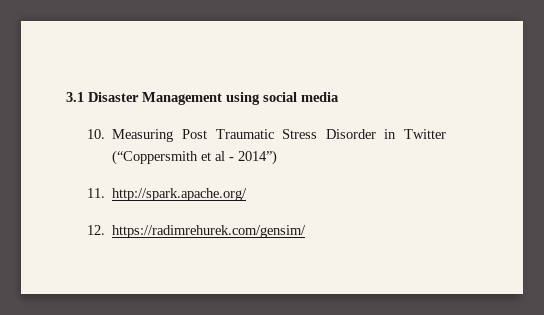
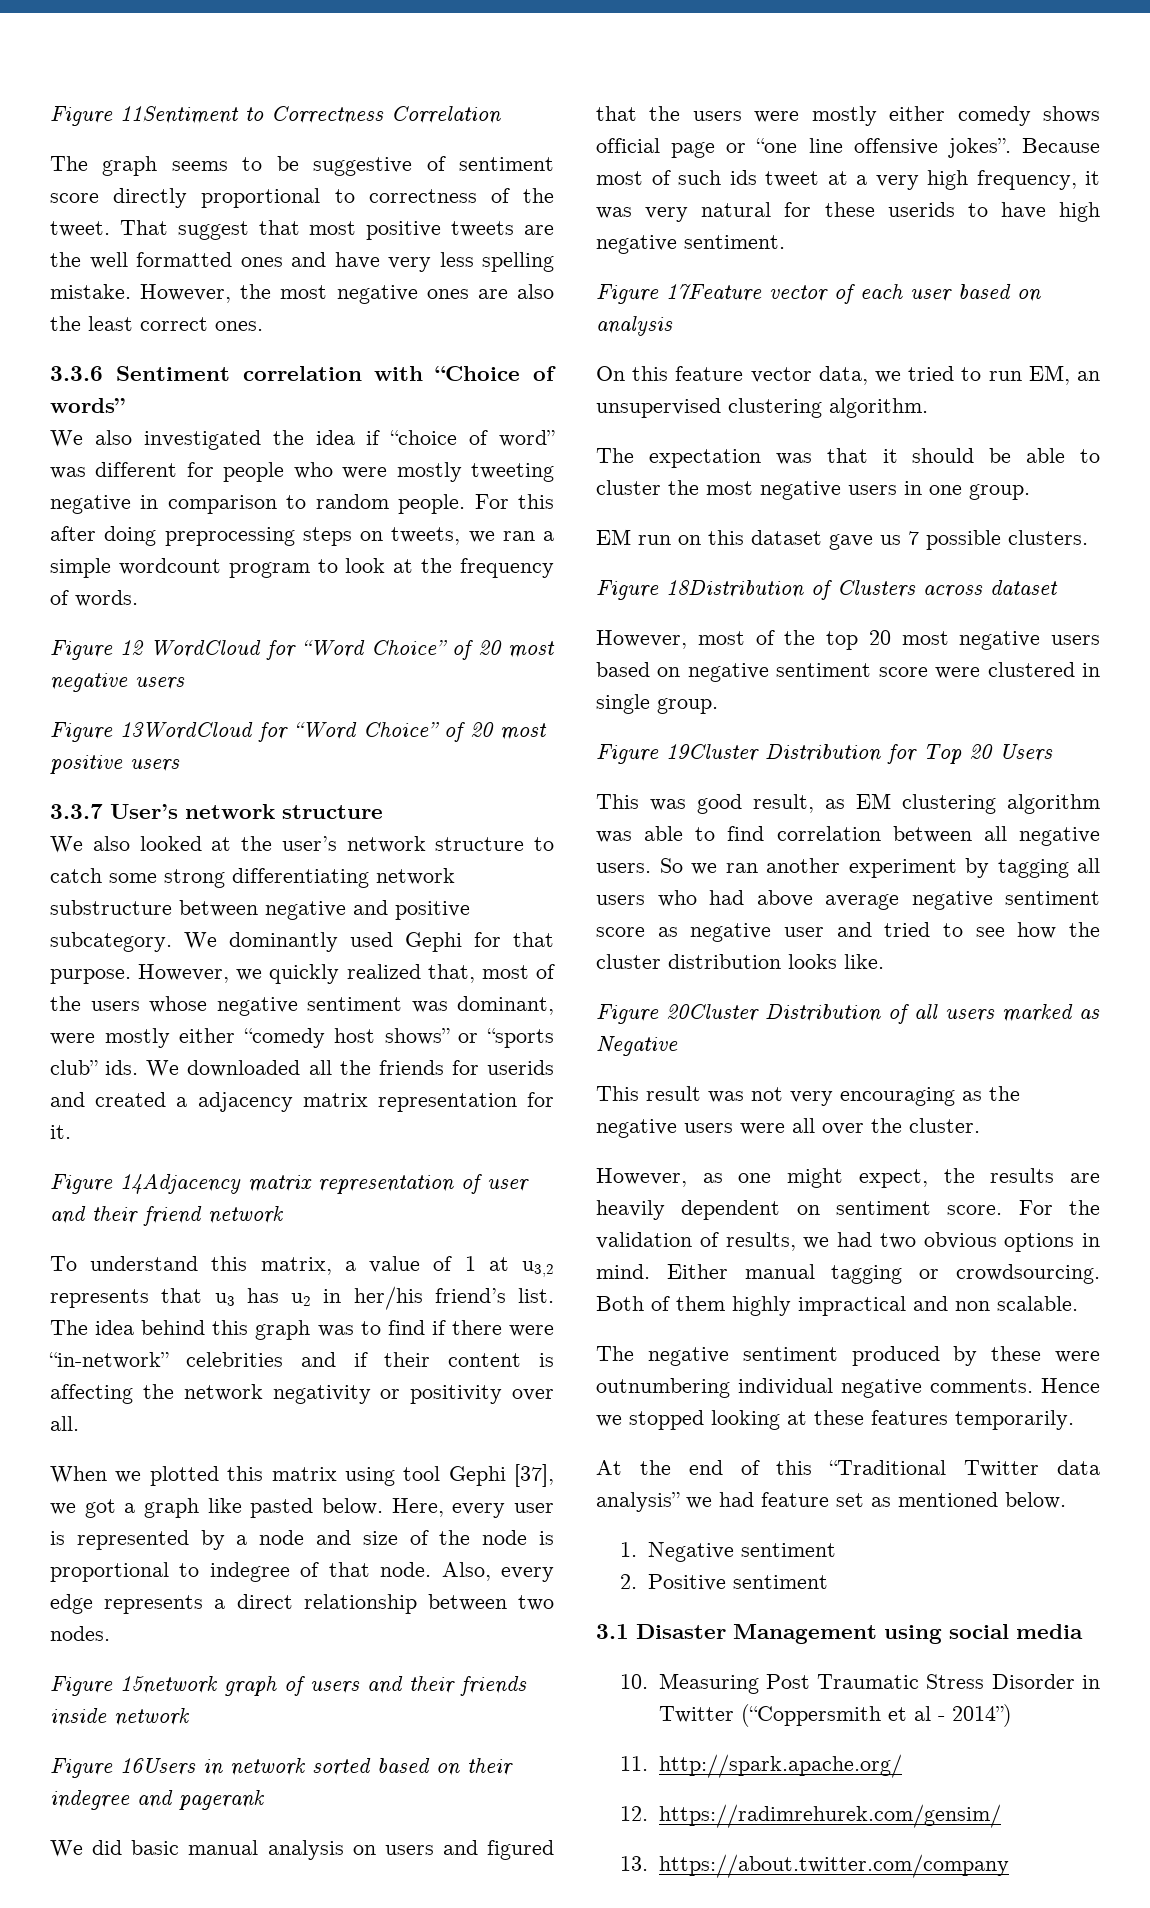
(66, 97) none -> [50,106,501,126] [50,156,554,176] [50,188,555,208] [50,220,554,240] [50,252,554,272] [50,284,555,304] [50,316,263,331] [50,366,556,381] [50,398,125,413] [50,430,555,450] [50,462,554,482] [50,494,554,514] [50,526,554,546] [50,558,554,578] [50,590,138,607] [50,640,555,660] [50,673,185,692] [50,722,547,742] [50,755,180,774] [50,804,383,819] [50,836,554,853] [50,868,455,888] [50,900,470,920] [50,932,554,952] [50,964,556,984] [50,996,554,1016] [50,1028,554,1048] [50,1060,554,1077] [50,1092,554,1112] [50,1125,71,1139] [50,1173,529,1194] [50,1206,284,1226] [50,1256,554,1277] [50,1286,554,1310] [50,1320,555,1340] [49,1352,554,1369] [50,1384,554,1404] [50,1416,79,1431] [50,1464,554,1487] [50,1498,554,1518] [50,1530,555,1550] [50,1562,554,1582] [50,1594,554,1614] [50,1626,110,1641] [50,1676,527,1696] [50,1708,190,1726] [50,1758,513,1778] [50,1790,265,1810] [50,1840,554,1860] [596,106,1100,126] [596,138,1100,158] [596,170,1100,190] [596,202,1100,222] [596,235,785,254] [596,284,1041,304] [596,316,673,336] [596,365,1100,385] [596,398,928,418] [596,448,1100,468] [596,480,1030,500] [596,529,1088,550] [596,580,1058,600] [596,630,1100,650] [596,662,1100,682] [596,694,718,714] [596,744,1053,764] [596,793,1100,814] [596,826,1100,846] [596,858,1100,878] [596,890,1100,910] [596,922,1100,942] [596,954,884,969] [596,1004,1100,1024] [596,1036,678,1056] [596,1086,1020,1106] [596,1118,980,1138] [596,1168,1100,1188] [596,1200,1100,1220] [596,1232,1100,1252] [596,1264,1100,1284] [596,1296,1078,1316] [596,1346,1100,1366] [596,1378,1100,1398] [596,1410,1074,1430] [596,1460,1100,1477] [596,1492,1066,1512] [619,1542,836,1562] [619,1574,828,1591] Figure 11Sentiment to Correctness Correlation // The graph seems to be suggestive of sentiment score directly proportional to correctness of the tweet. That suggest that most positive tweets are the well formatted ones and have very less spelling mistake. However, the most negative ones are also the least correct ones. // 3.3.6 Sentiment correlation with “Choice of words” // We also investigated the idea if “choice of word” was different for people who were mostly tweeting negative in comparison to random people. For this after doing preprocessing steps on tweets, we ran a simple wordcount program to look at the frequency of words. // Figure 12 WordCloud for “Word Choice” of 20 most negative users // Figure 13WordCloud for “Word Choice” of 20 most positive users // 3.3.7 User’s network structure // We also looked at the user’s network structure to catch some strong differentiating network substructure between negative and positive subcategory. We dominantly used Gephi for that purpose. However, we quickly realized that, most of the users whose negative sentiment was dominant, were mostly either “comedy host shows” or “sports club” ids. We downloaded all the friends for userids and created a adjacency matrix representation for it. // Figure 14Adjacency matrix representation of user and their friend network // To understand this matrix, a value of 1 at u3,2 represents that u3 has u2 in her/his friend’s list. The idea behind this graph was to find if there were “in-network” celebrities and if their content is affecting the network negativity or positivity over all. // When we plotted this matrix using tool Gephi [37], we got a graph like pasted below. Here, every user is represented by a node and size of the node is proportional to indegree of that node. Also, every edge represents a direct relationship between two nodes. // Figure 15network graph of users and their friends inside network // Figure 16Users in network sorted based on their indegree and pagerank // We did basic manual analysis on users and figured that the users were mostly either comedy shows official page or “one line offensive jokes”. Because most of such ids tweet at a very high frequency, it was very natural for these userids to have high negative sentiment. // Figure 17Feature vector of each user based on analysis // On this feature vector data, we tried to run EM, an unsupervised clustering algorithm. // The expectation was that it should be able to cluster the most negative users in one group. // EM run on this dataset gave us 7 possible clusters. // Figure 18Distribution of Clusters across dataset // However, most of the top 20 most negative users based on negative sentiment score were clustered in single group. // Figure 19Cluster Distribution for Top 20 Users // This was good result, as EM clustering algorithm was able to find correlation between all negative users. So we ran another experiment by tagging all users who had above average negative sentiment score as negative user and tried to see how the cluster distribution looks like. // Figure 20Cluster Distribution of all users marked as Negative // This result was not very encouraging as the negative users were all over the cluster. // However, as one might expect, the results are heavily dependent on sentiment score. For the validation of results, we had two obvious options in mind. Either manual tagging or crowdsourcing. Both of them highly impractical and non scalable. // The negative sentiment produced by these were outnumbering individual negative comments. Hence we stopped looking at these features temporarily. // At the end of this “Traditional Twitter data analysis” we had feature set as mentioned below. // 1. Negative sentiment // 2. Positive sentiment //
(307, 231) none -> [619,1854,1009,1878] // 13. https://about.twitter.com/company

